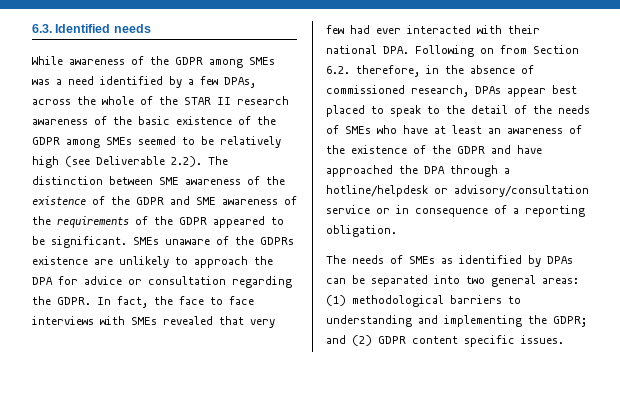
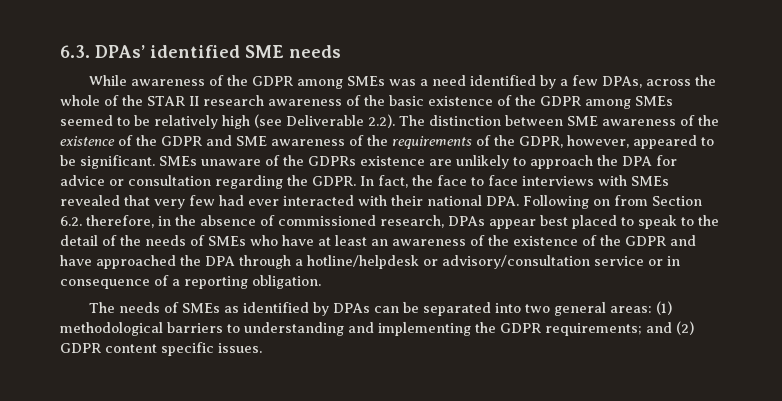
[55,24,111,33] Identified -> [95,45,284,58] DPAs’ identified SME
[179,217,207,225] GDPR -> [519,135,629,148] GDPR, however,
[553,316,587,327] GDPR; -> [500,323,642,336] GDPR requirements;

